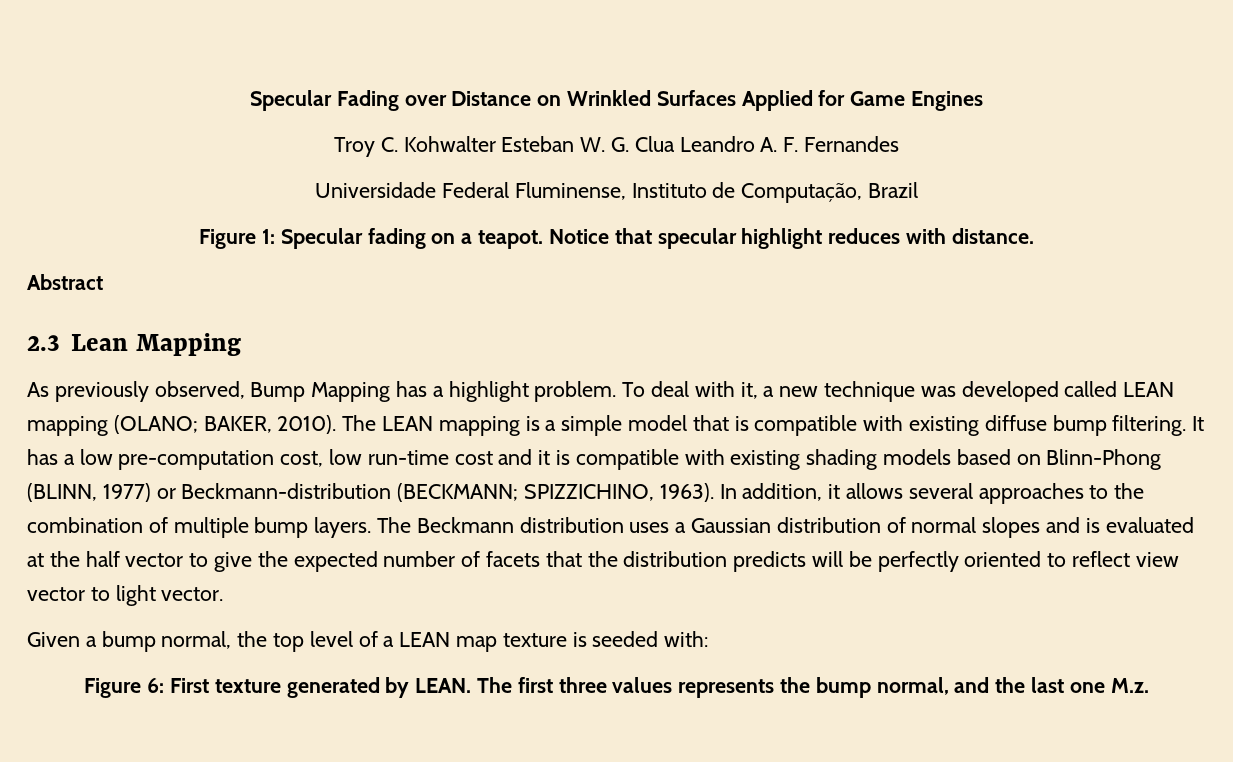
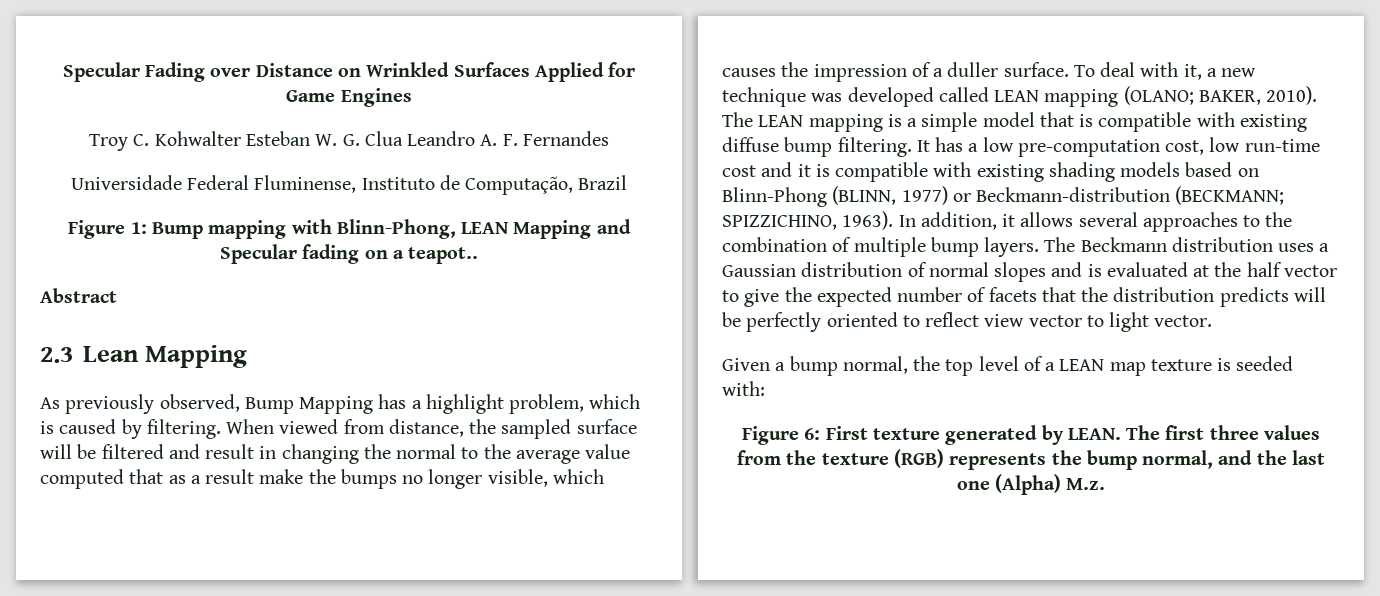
[280,228,1034,249] Specular fading on a teapot. Notice that specular highlight reduces with distance. -> [151,219,631,239] [219,244,479,264] Bump mapping with Blinn-Phong, LEAN Mapping and Specular fading on a teapot..
[534,381,617,402] problem. -> [509,394,641,414] [40,419,637,439] [40,444,631,464] [40,469,604,489] [722,62,1069,82] problem, which is caused by filtering. When viewed from distance, the sampled surface will be filtered and result in changing the normal to the average value computed that as a result make the bumps no longer visible, which causes the impression of a duller surface.
(673, 685) none -> [737,449,944,468] from the texture (RGB)
(1105, 687) none -> [995,474,1061,495] (Alpha)

